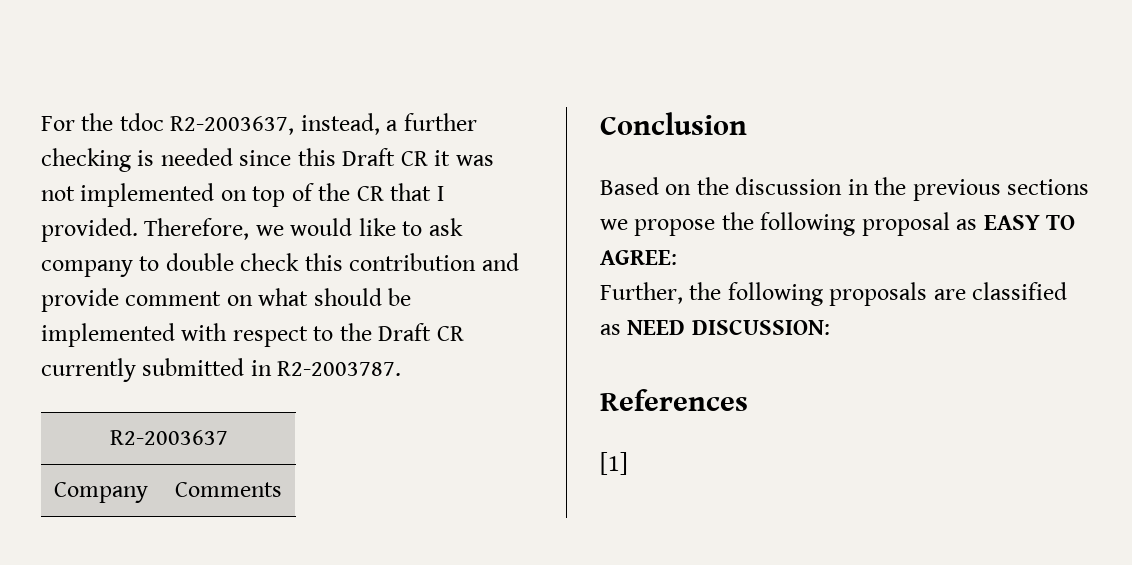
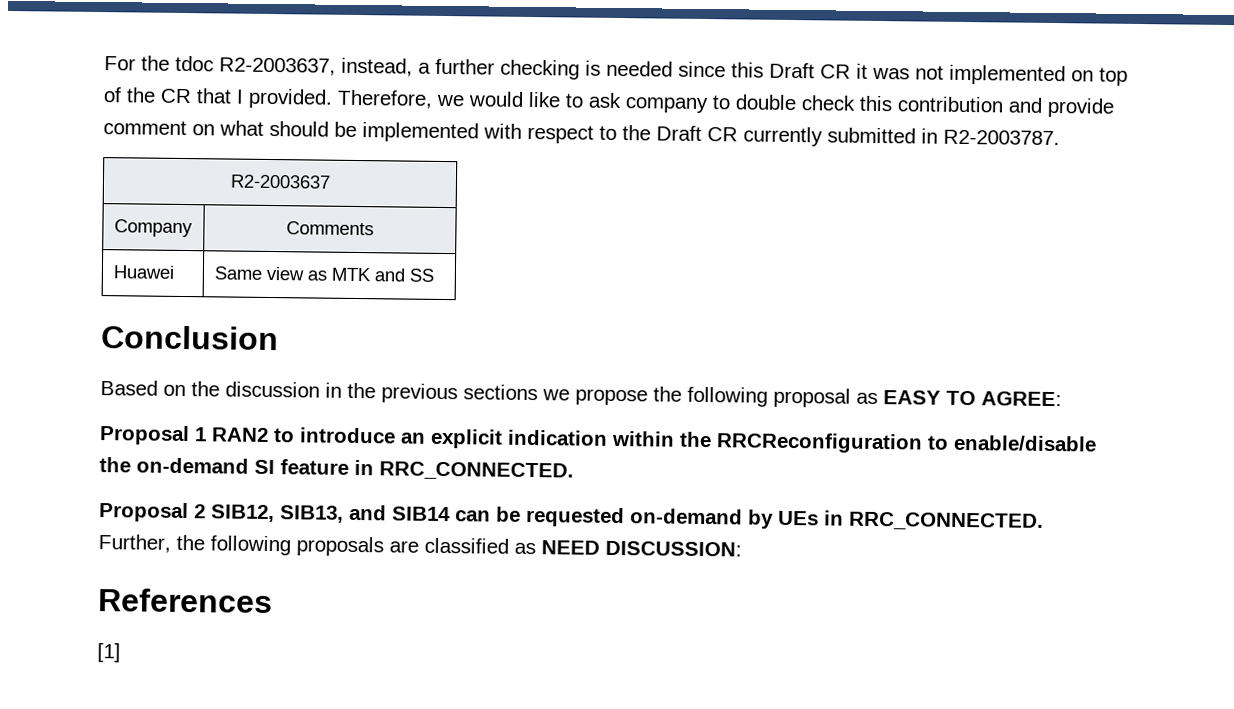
(282, 489) none -> [112,265,174,279] [213,266,434,282] // Huawei | Same view as MTK and SS
(677, 257) none -> [99,425,1097,454] [99,457,574,481] [99,502,1044,531] // Proposal 1 RAN2 to introduce an explicit indication within the RRCReconfiguration to enable/disable the on-demand SI feature in RRC_CONNECTED. // Proposal 2 SIB12, SIB13, and SIB14 can be requested on-demand by UEs in RRC_CONNECTED.

